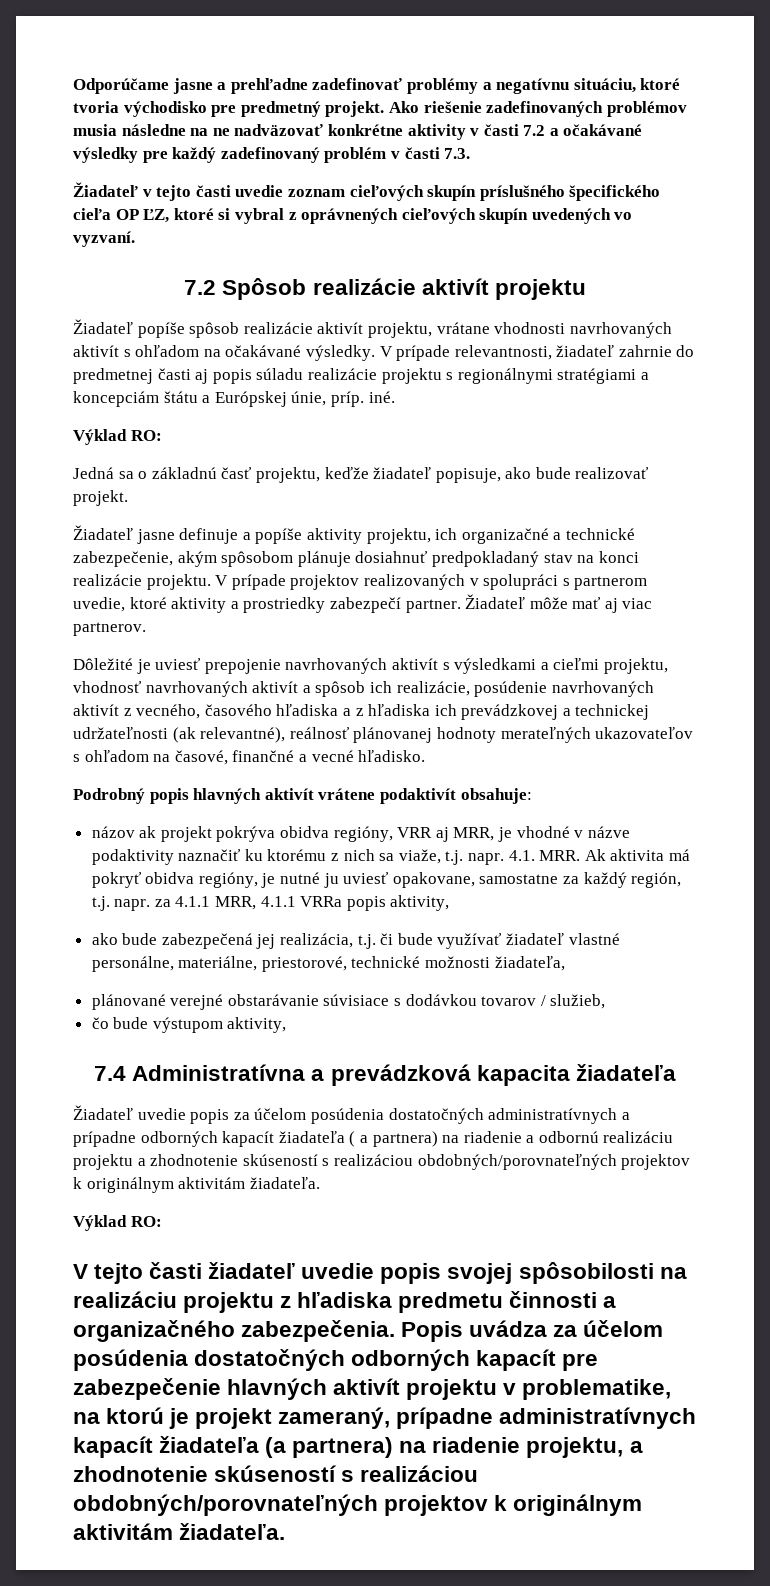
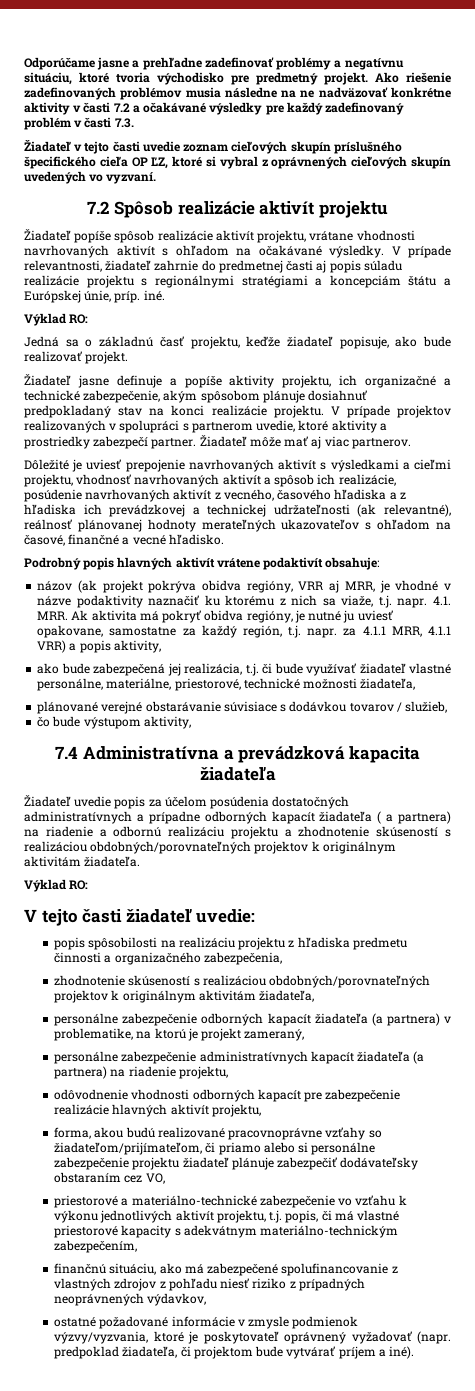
[139,826,157,838] ak -> [77,580,97,593] (ak
[300,896,343,907] VRRa -> [37,640,77,653] VRR) a
[301,1263,513,1284] uvedie popis svojej -> [196,909,256,923] [54,937,86,950] uvedie: // popis
[241,1320,664,1342] [73,1349,599,1371] [73,1378,672,1400] [73,1407,697,1429] [73,1436,643,1458] [73,1465,479,1482] [73,1494,643,1516] [73,1523,286,1540] zabezpečenia. Popis uvádza za účelom posúdenia dostatočných odborných kapacít pre zabezpečenie hlavných aktivít projektu v problematike, na ktorú je projekt zameraný, prípadne administratívnych kapacít žiadateľa (a partnera) na riadenie projektu, a zhodnotenie skúseností s realizáciou obdobných/porovnateľných projektov k originálnym aktivitám žiadateľa. -> [203,952,282,965] [54,975,431,988] [54,990,315,1003] [54,1013,451,1026] [54,1028,305,1041] [54,1051,425,1064] [54,1066,228,1079] [54,1089,401,1102] [54,1104,261,1117] [54,1127,382,1140] [54,1142,376,1155] [54,1157,419,1170] [54,1172,165,1184] [54,1195,407,1208] [54,1210,400,1223] [54,1225,399,1238] [54,1240,138,1253] [54,1263,398,1276] [54,1278,365,1291] [54,1293,207,1306] [54,1316,359,1329] [54,1331,451,1344] [54,1346,415,1359] zabezpečenia, // zhodnotenie skúseností s realizáciou obdobných/porovnateľných projektov k originálnym aktivitám žiadateľa, // personálne zabezpečenie odborných kapacít žiadateľa (a partnera) v problematike, na ktorú je projekt zameraný, // personálne zabezpečenie administratívnych kapacít žiadateľa (a partnera) na riadenie projektu, // odôvodnenie vhodnosti odborných kapacít pre zabezpečenie realizácie hlavných aktivít projektu, // forma, akou budú realizované pracovnoprávne vzťahy so žiadateľom/prijímateľom, či priamo alebo si personálne zabezpečenie projektu žiadateľ plánuje zabezpečiť dodávateľsky obstaraním cez VO, // priestorové a materiálno-technické zabezpečenie vo vzťahu k výkonu jednotlivých aktivít projektu, t.j. popis, či má vlastné priestorové kapacity s adekvátnym materiálno-technickým zabezpečením, // finančnú situáciu, ako má zabezpečené spolufinancovanie z vlastných zdrojov z pohľadu niesť riziko z prípadných neoprávnených výdavkov, // ostatné požadované informácie v zmysle podmienok výzvy/vyzvania, ktoré je poskytovateľ oprávnený vyžadovať (napr. predpoklad žiadateľa, či projektom bude vytvárať príjem a iné).

